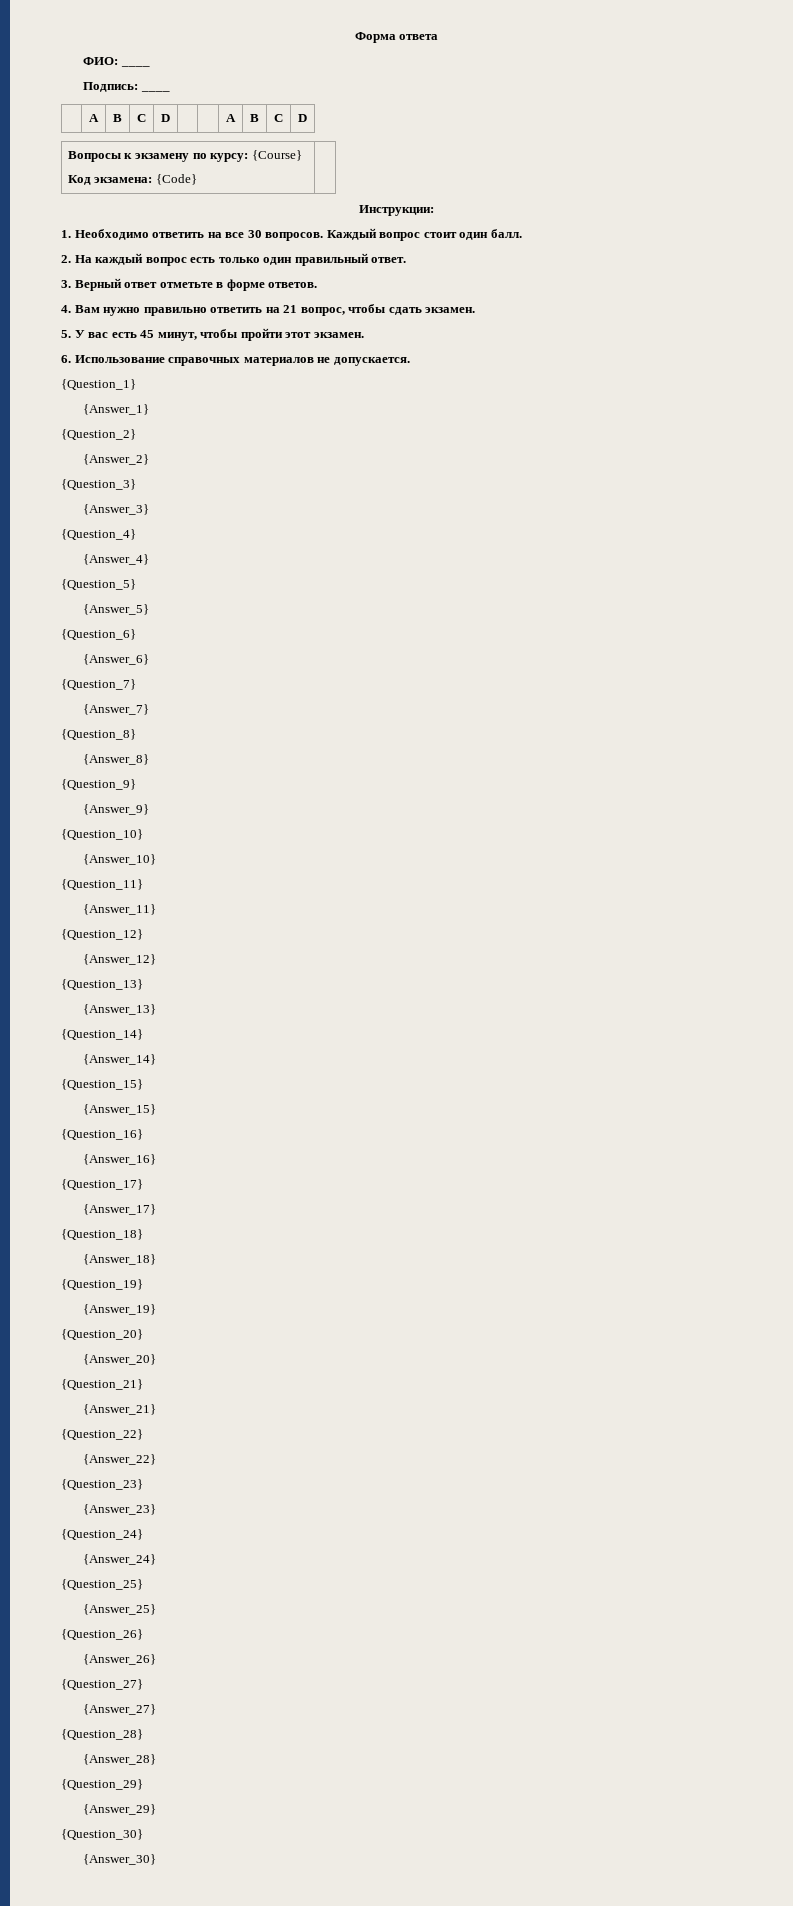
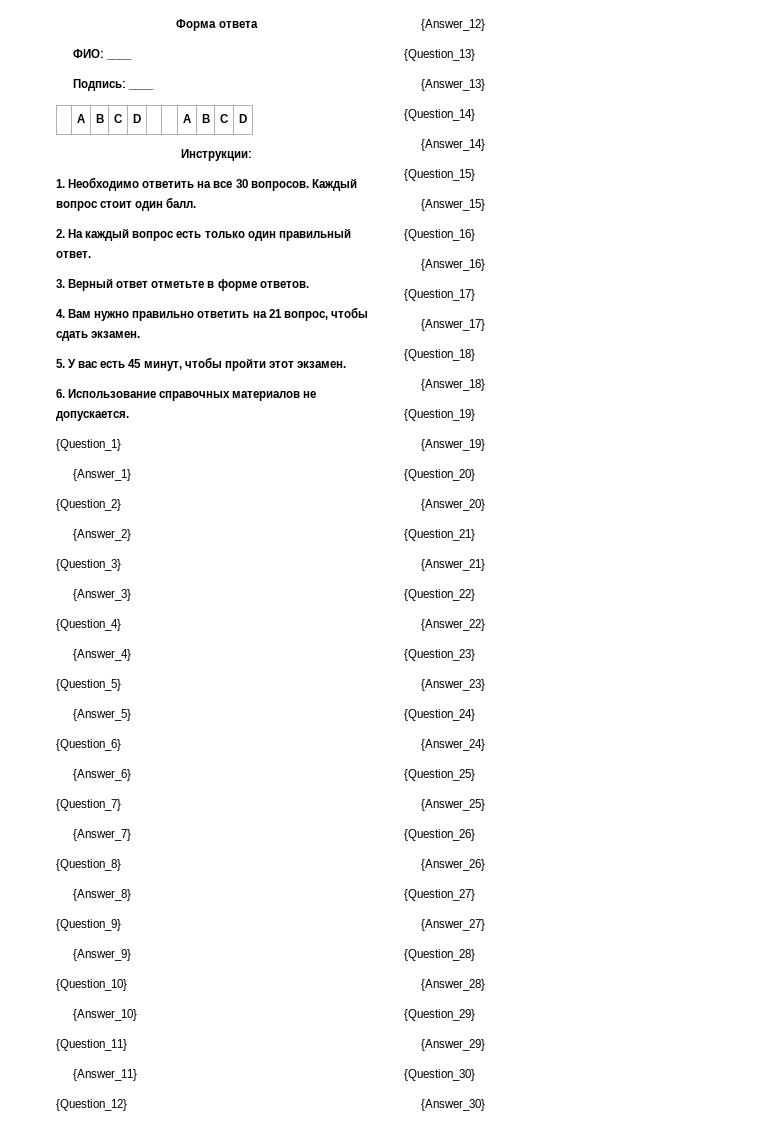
[67,150,302,162] [67,174,197,185] // Вопросы к экзамену по курсу: {Course} // Код экзамена: {Code} | -> (247, 118) none

